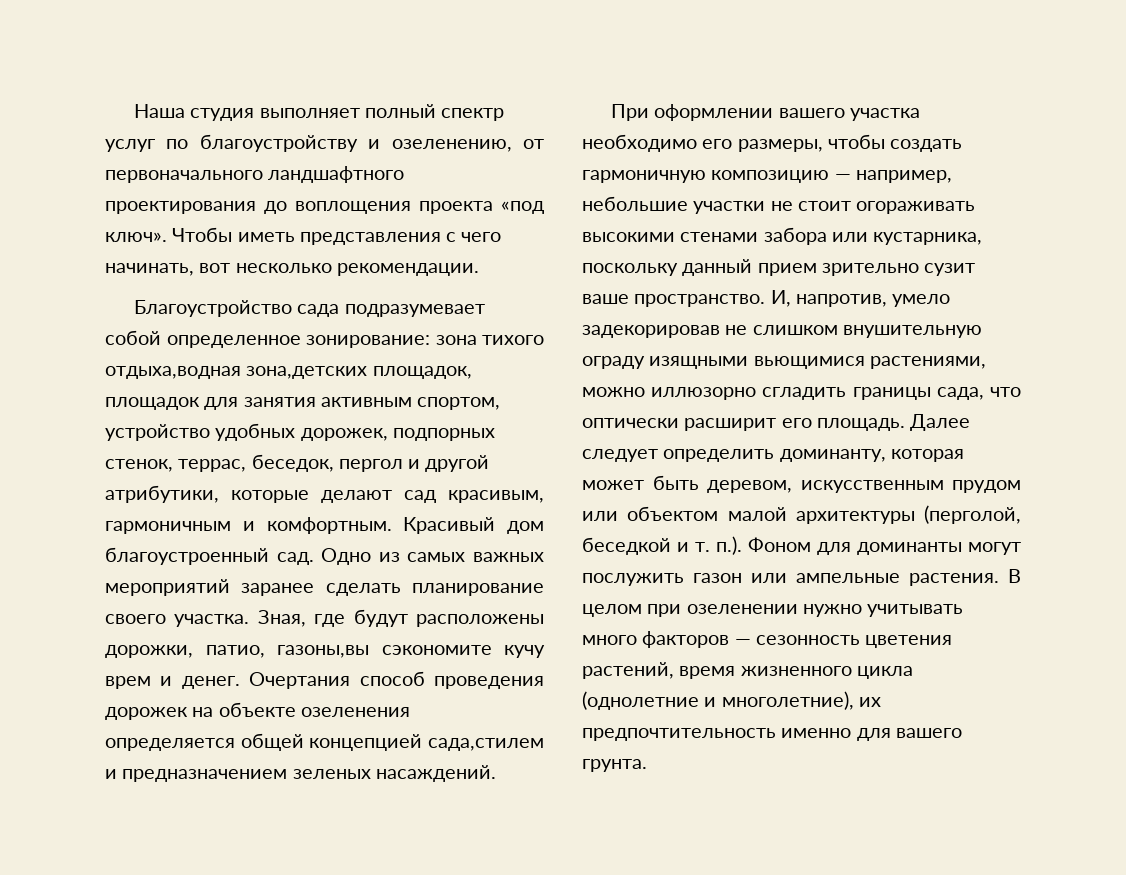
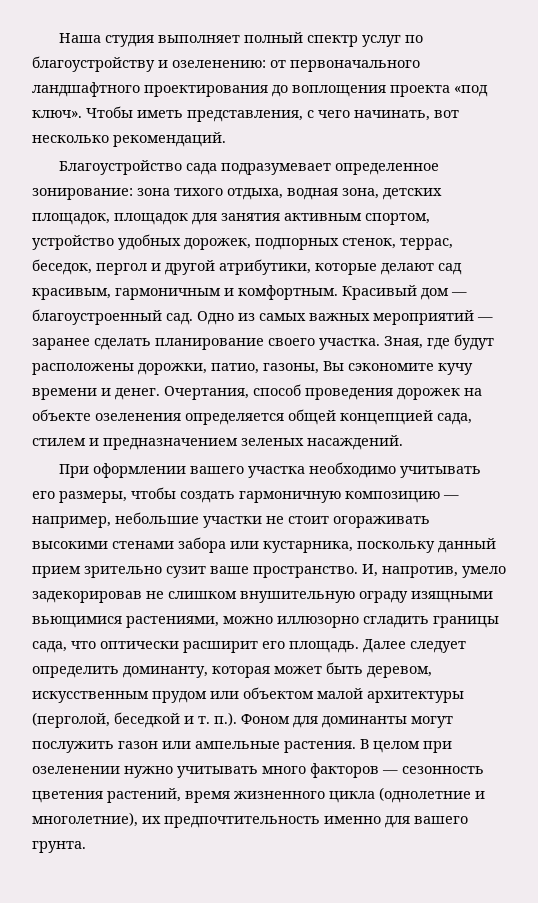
[391,139,512,152] озеленению, -> [172,60,266,68] озеленению:
[299,232,441,245] представления -> [187,110,303,122] представления,
[336,263,479,276] рекомендации. -> [113,132,226,147] рекомендаций.
[105,330,161,345] собой -> (331, 169) none
[105,366,368,379] отдыха,водная зона,детских -> [227,188,442,200] отдыха, водная зона, детских
(544, 527) none -> [451,292,467,296] —
(230, 587) none -> [477,317,493,321] —
[277,645,369,658] газоны,вы -> [263,361,344,374] газоны, Вы
[105,676,151,689] врем -> [32,388,97,400] времени
[249,672,351,689] Очертания -> [164,386,249,400] Очертания,
[428,738,544,751] сада,стилем -> [437,413,472,425] [32,438,86,446] сада, стилем
(697, 143) none -> [399,466,481,478] учитывать

